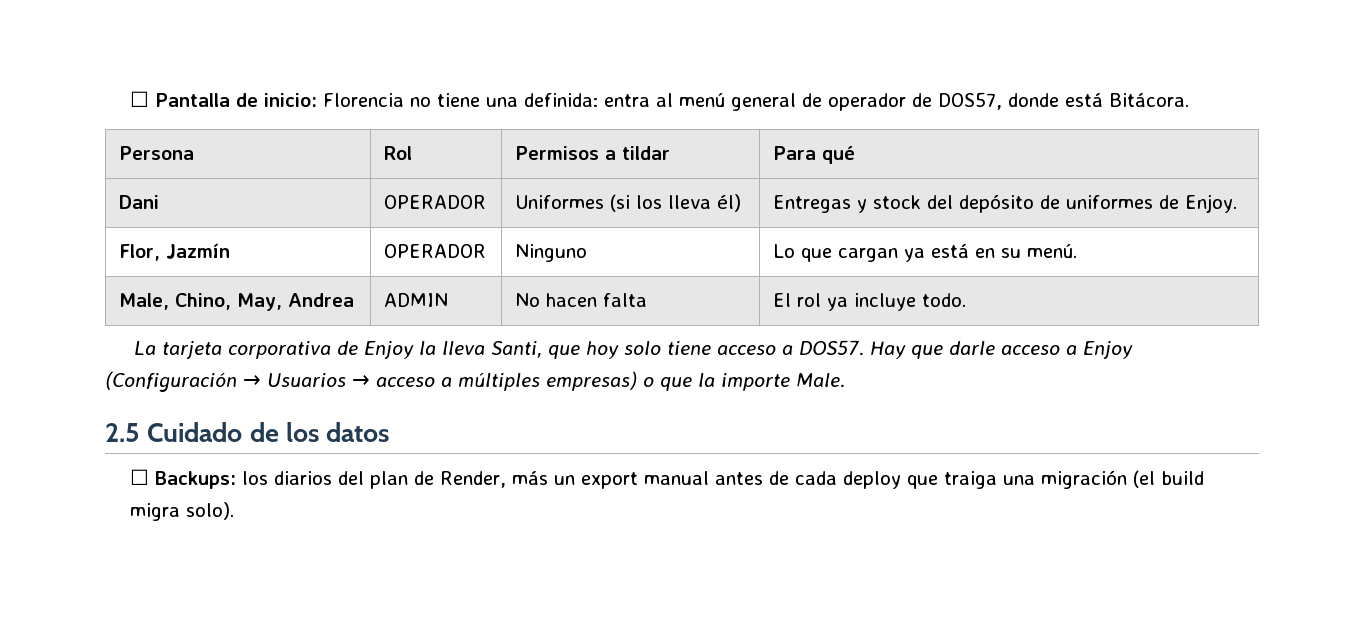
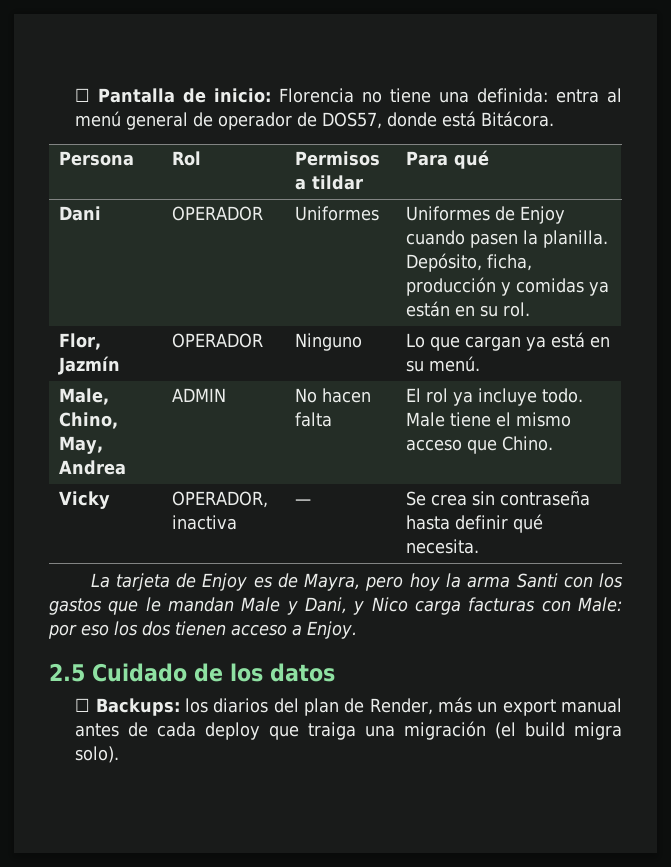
[610,194,742,212] [773,194,1238,213] (si los lleva él) | Entregas y stock del depósito de uniformes de Enjoy. -> [406,206,566,224] [406,230,609,248] [406,253,533,272] [406,277,610,296] [406,301,531,317] | Uniformes de Enjoy cuando pasen la planilla. Depósito, ficha, producción y comidas ya están en su rol.
(967, 300) none -> [406,412,572,427] [406,436,554,454] [59,491,111,509] [172,491,269,508] [172,515,238,530] [295,499,312,505] [406,491,591,506] [406,514,544,533] [406,539,480,554] Male tiene el mismo acceso que Chino. // Vicky | OPERADOR, inactiva | — | Se crea sin contraseña hasta definir qué necesita.
[228,340,1134,359] [105,371,845,392] corporativa de Enjoy la lleva Santi, que hoy solo tiene acceso a DOS57. Hay que darle acceso a Enjoy (Configuración → Usuarios → acceso a múltiples empresas) o que la importe Male. -> [176,573,623,591] [49,597,622,615] [48,621,357,639] de Enjoy es de Mayra, pero hoy la arma Santi con los gastos que le mandan Male y Dani, y Nico carga facturas con Male: por eso los dos tienen acceso a Enjoy.

